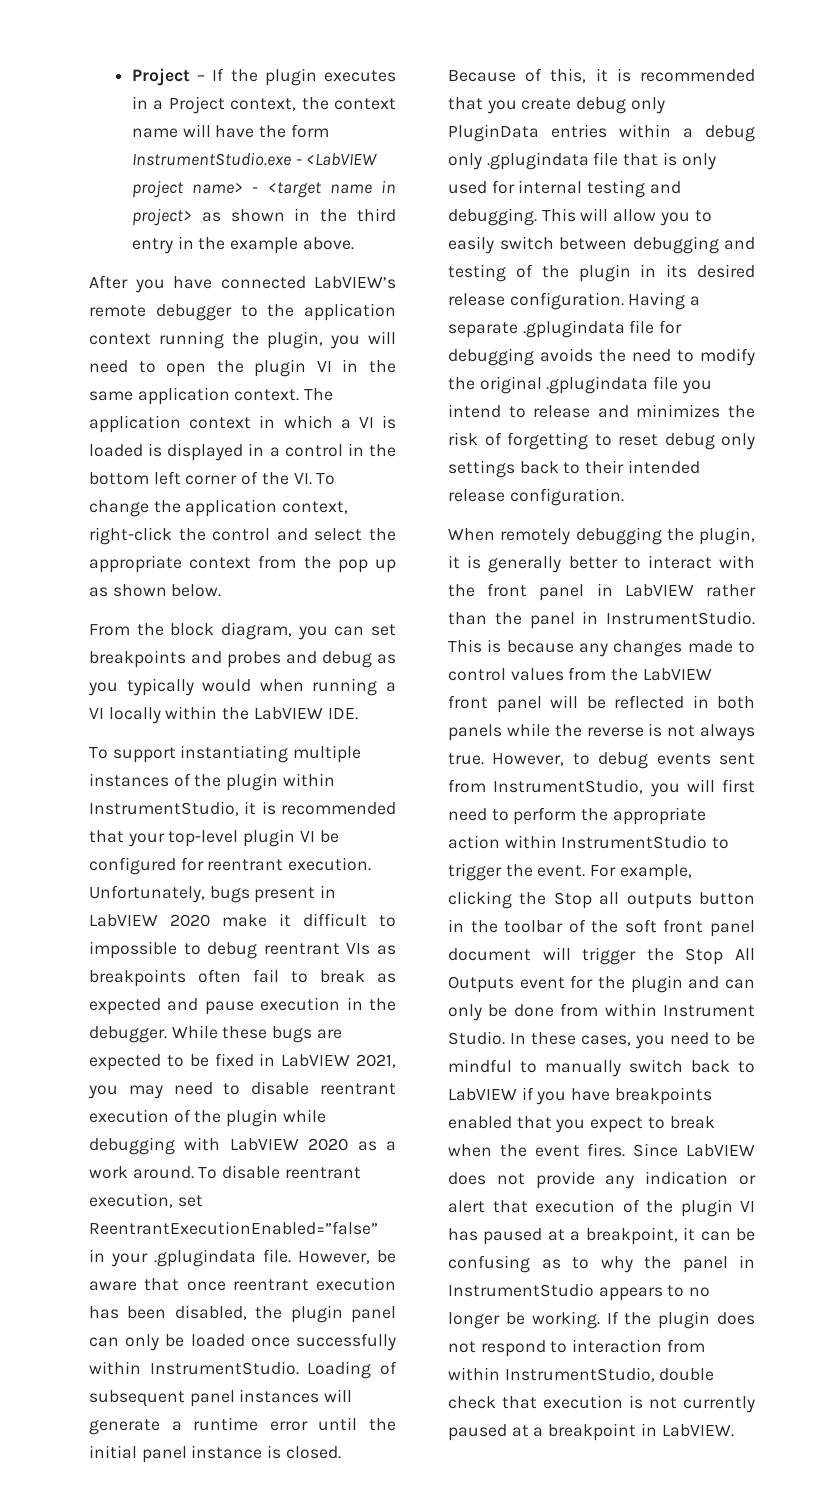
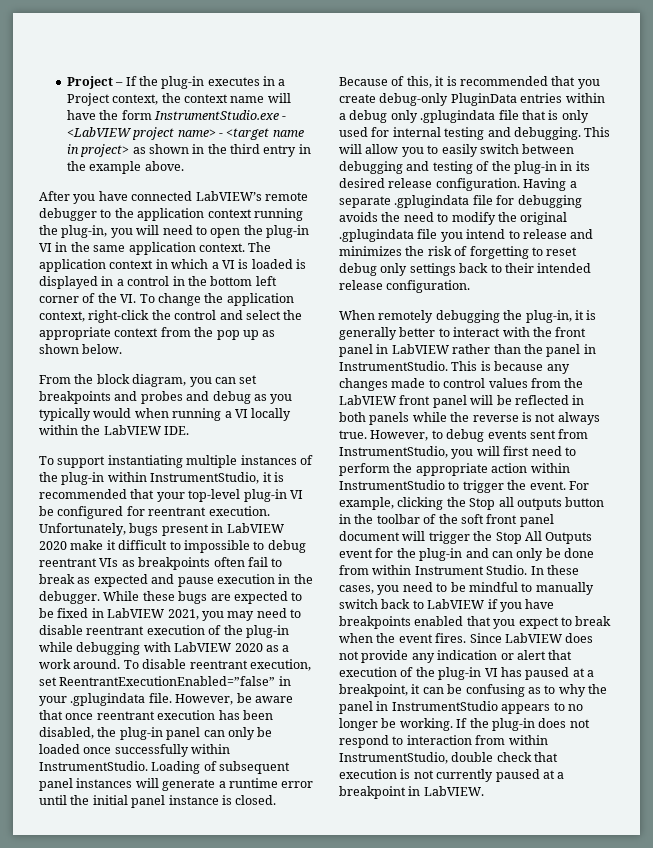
[264,68,317,86] plugin -> [161,76,205,89] plug-in
[267,331,323,349] plugin, -> [61,225,108,238] plug-in,
[254,359,307,377] plugin -> [266,225,309,238] plug-in
[226,773,279,791] plugin -> [61,472,105,485] plug-in
[243,829,296,847] plugin -> [243,489,287,502] plug-in
[226,1109,279,1127] plugin -> [245,625,289,638] plug-in
[290,1305,343,1323] plugin -> [119,727,163,740] plug-in
[576,97,665,114] debug only -> [379,93,449,106] debug-only
[578,264,631,282] plugin -> [513,161,557,174] plug-in
[699,527,755,545] plugin, -> [525,310,572,323] plug-in,
[630,975,683,993] plugin -> [419,548,463,561] plug-in
[680,1199,733,1217] plugin -> [438,667,482,680] plug-in
[658,1311,711,1329] plugin -> [491,718,535,731] plug-in

